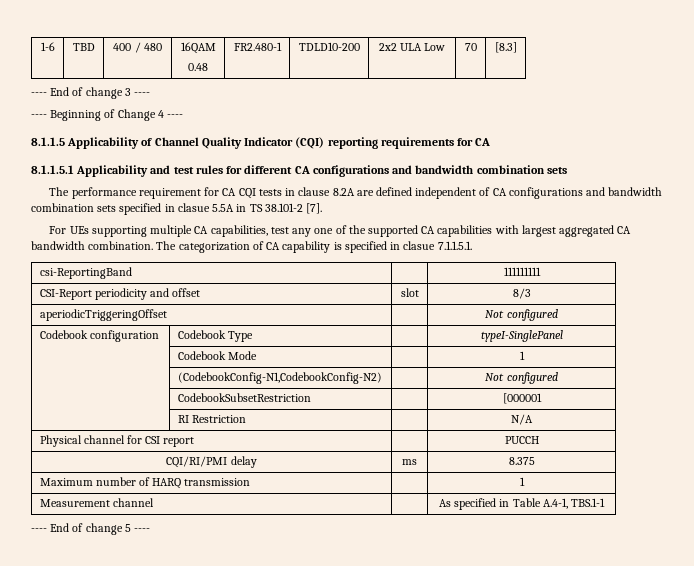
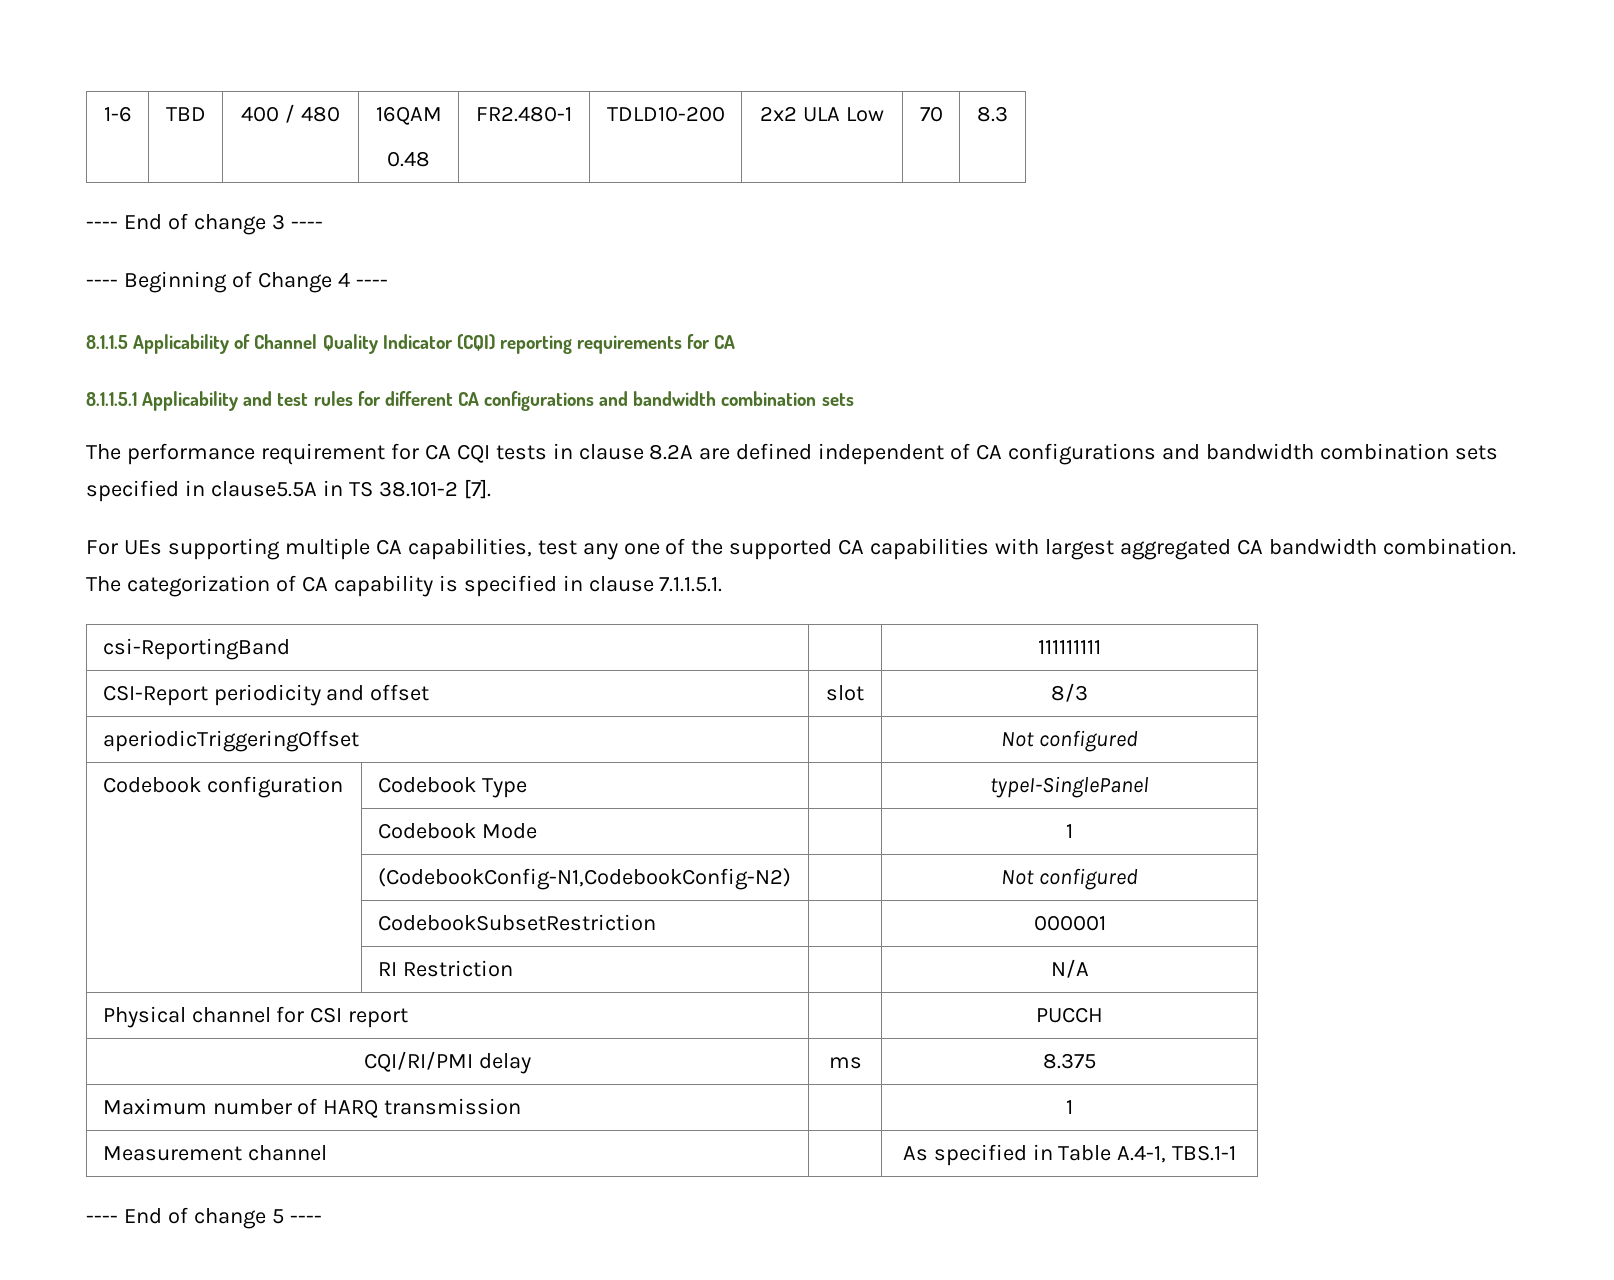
[494,42,517,53] [8.3] -> [977,106,1008,122] 8.3
[177,203,235,212] clasue 5.5A -> [210,481,317,497] clause5.5A
[403,241,436,250] clasue -> [588,576,654,592] clause
[502,393,542,404] [000001 -> [1033,915,1106,931] 000001

